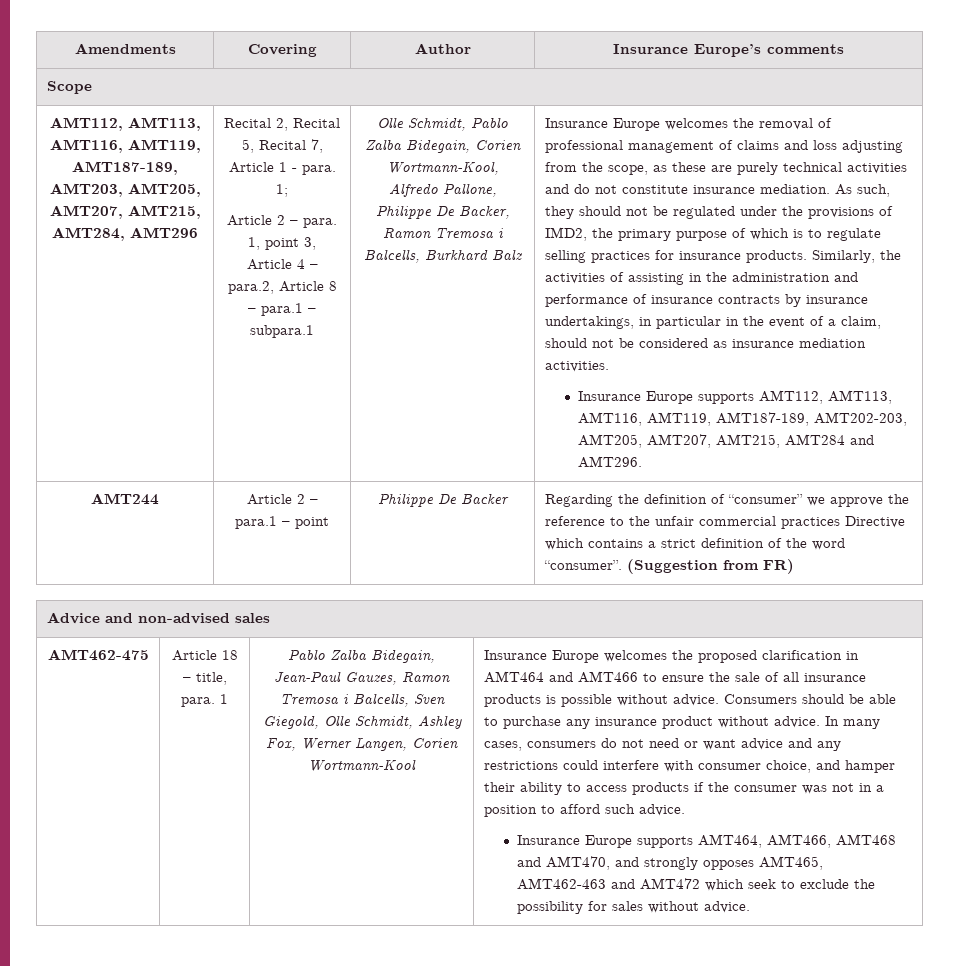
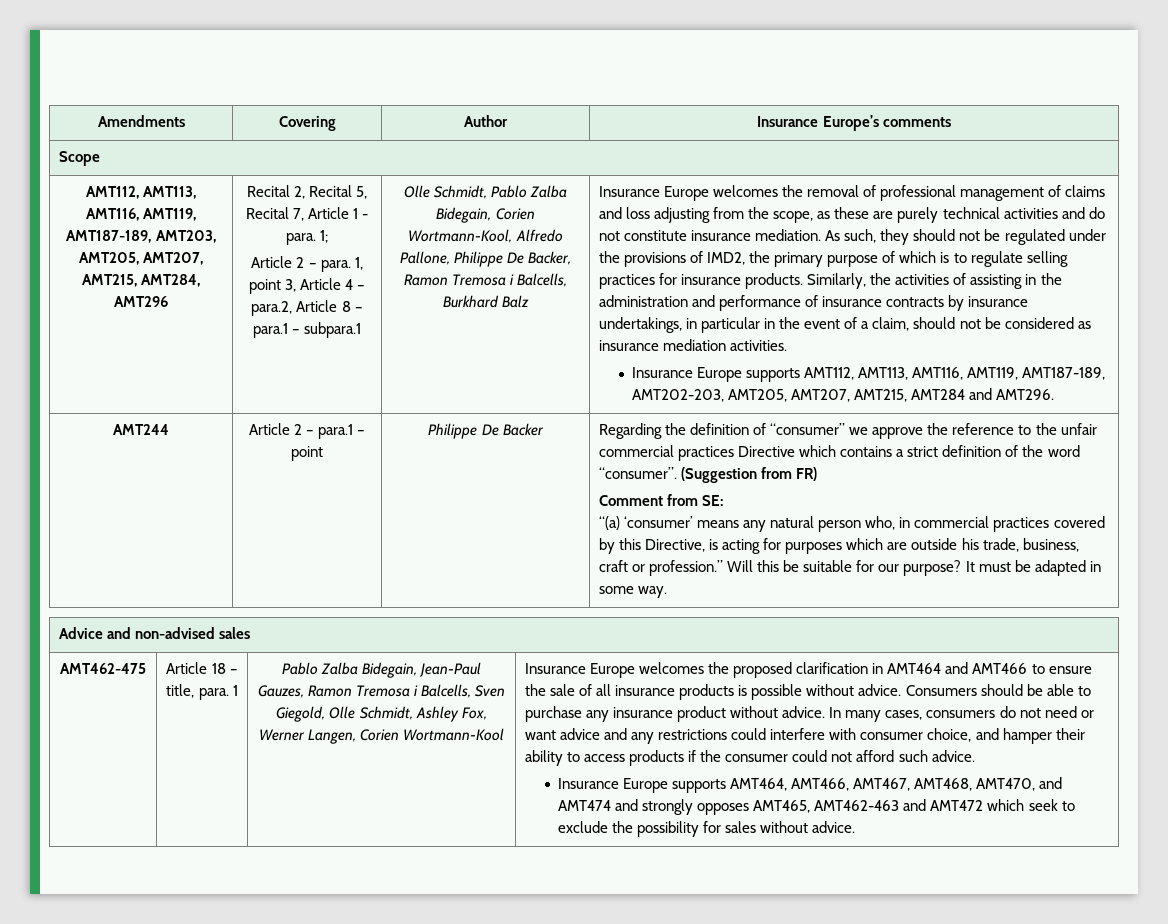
(794, 566) none -> [599,494,724,506] [599,516,1105,532] [599,538,1079,554] [599,560,1101,576] [599,586,668,598] // Comment from SE: // “(a) ‘consumer’ means any natural person who, in commercial practices covered by this Directive, is acting for purposes which are outside his trade, business, craft or profession.” Will this be suitable for our purpose? It must be adapted in some way.
[801,783,884,794] [483,805,555,817] was not in a position to -> [792,750,853,762] could not
[836,834,897,846] [517,856,611,870] AMT468 and AMT470, -> [853,777,1063,791] [558,800,612,811] AMT467, AMT468, AMT470, and AMT474

